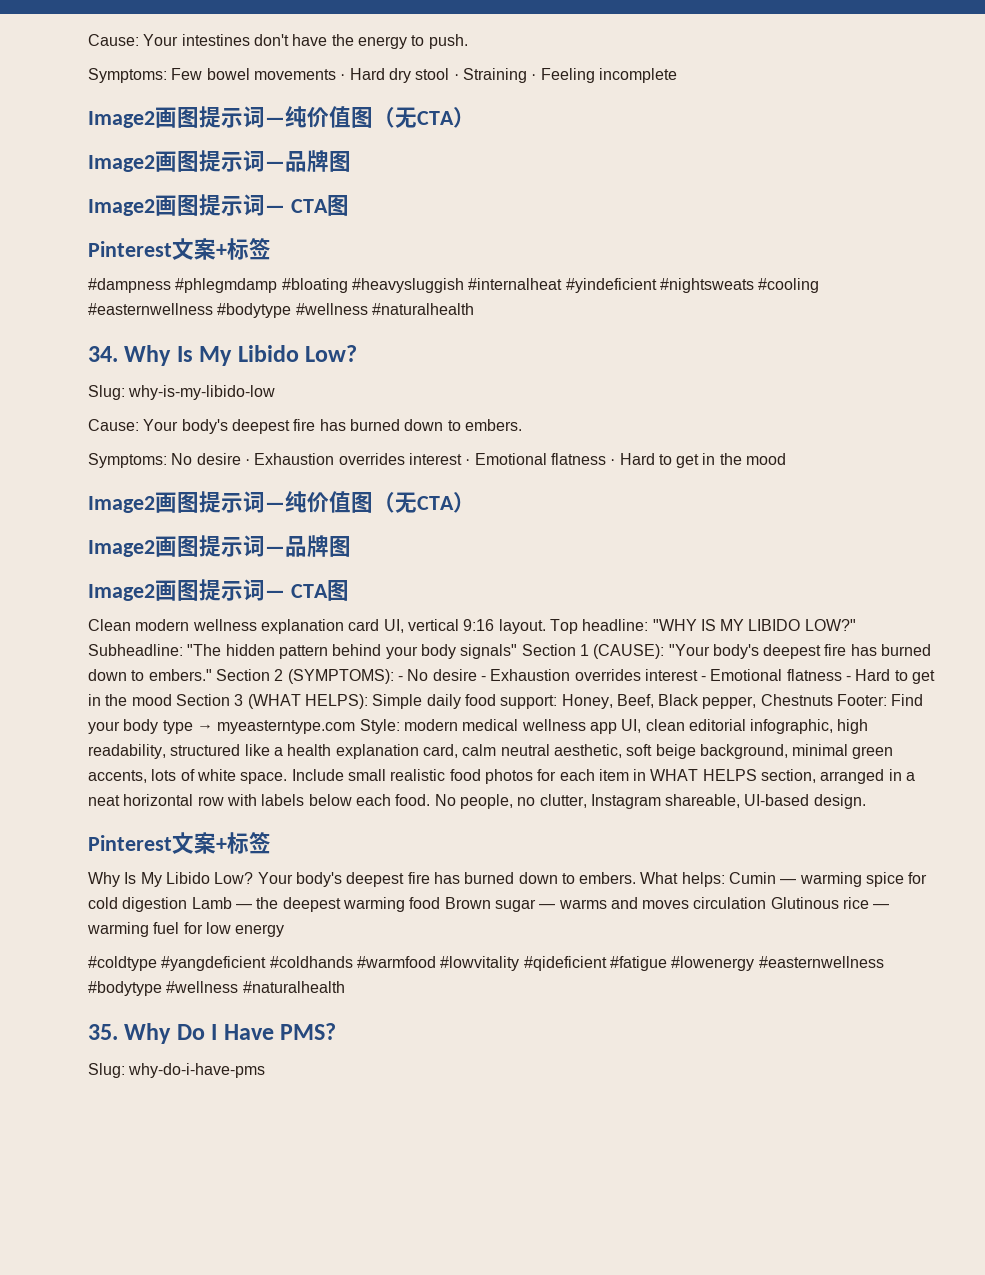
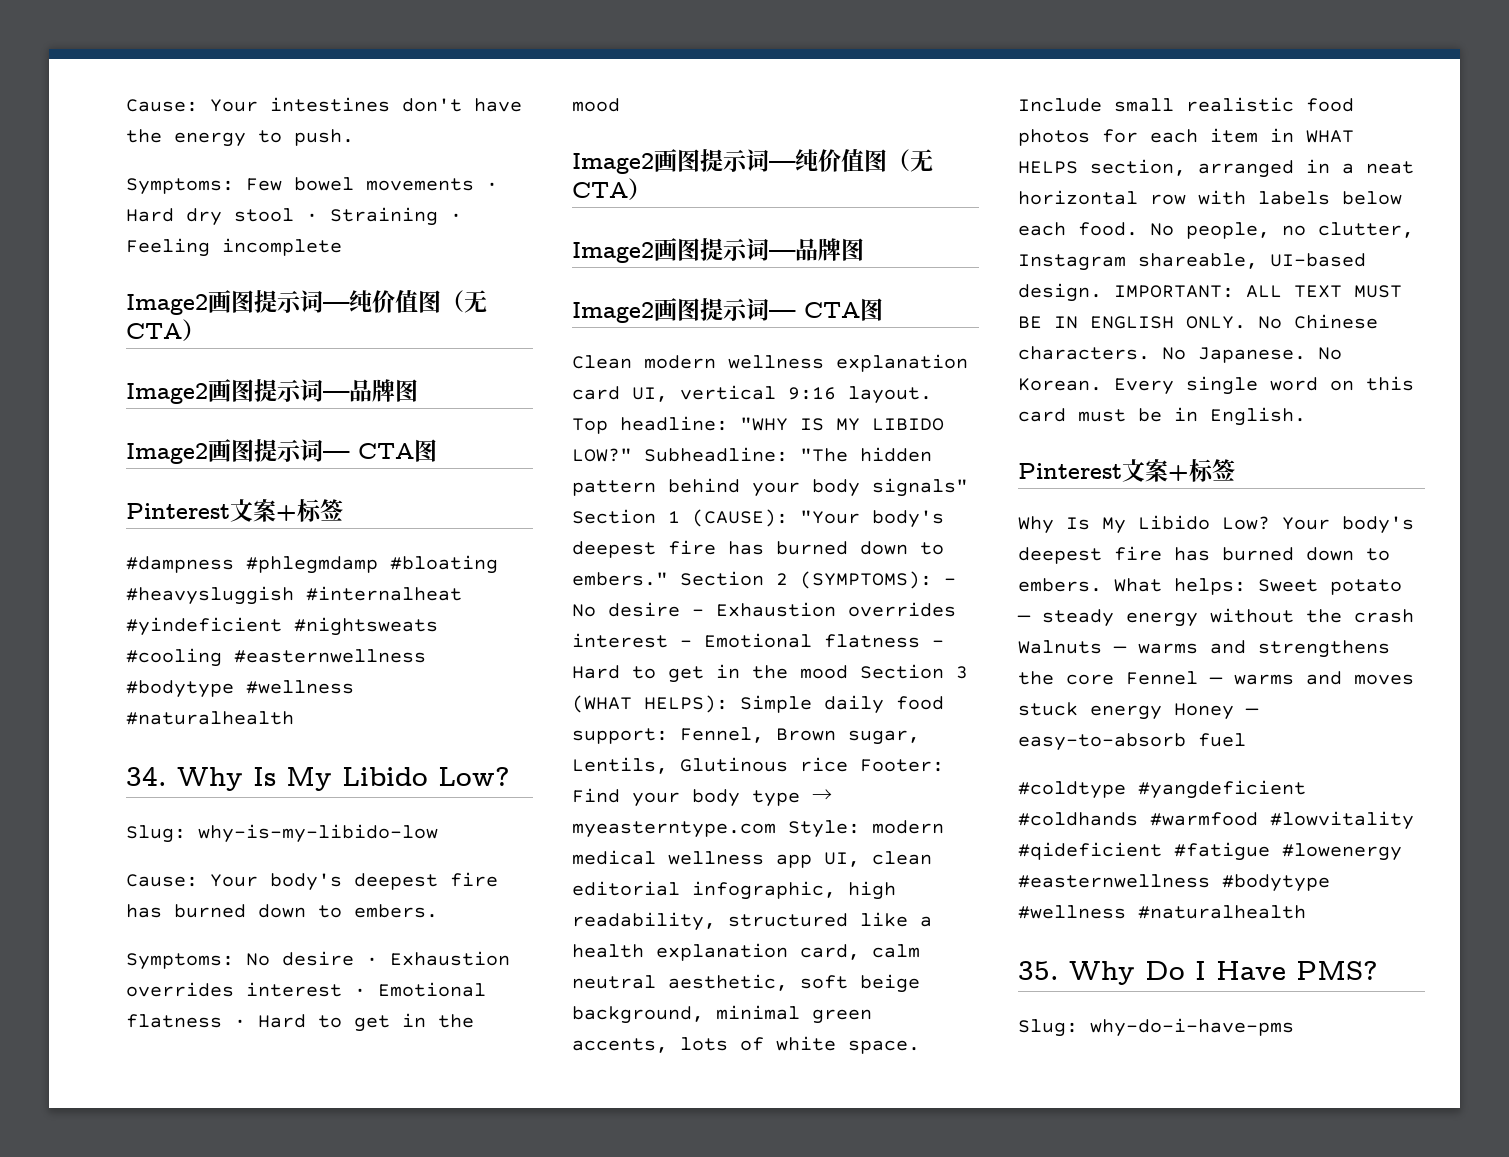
[561,694,833,709] Honey, Beef, Black pepper, Chestnuts -> [680,727,920,745] [572,757,848,774] Fennel, Brown sugar, Lentils, Glutinous rice
(866, 801) none -> [1114,285,1402,298] [1018,314,1378,329] [1018,346,1342,363] [1018,376,1414,395] [1018,407,1306,426] IMPORTANT: ALL TEXT MUST BE IN ENGLISH ONLY. No Chinese characters. No Japanese. No Korean. Every single word on this card must be in English.
[729,872,928,887] [88,897,890,912] [87,922,285,937] Cumin — warming spice for cold digestion Lamb — the deepest warming food Brown sugar — warms and moves circulation Glutinous rice — warming fuel for low energy -> [1258,579,1402,595] [1017,608,1414,627] [1018,640,1390,658] [1018,671,1414,685] [1018,702,1259,720] [1018,733,1246,751] Sweet potato — steady energy without the crash Walnuts — warms and strengthens the core Fennel — warms and moves stuck energy Honey — easy-to-absorb fuel

